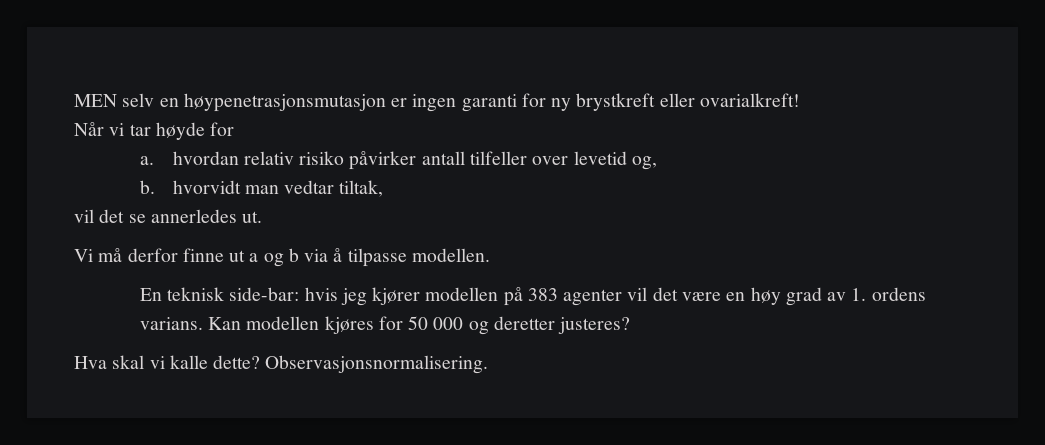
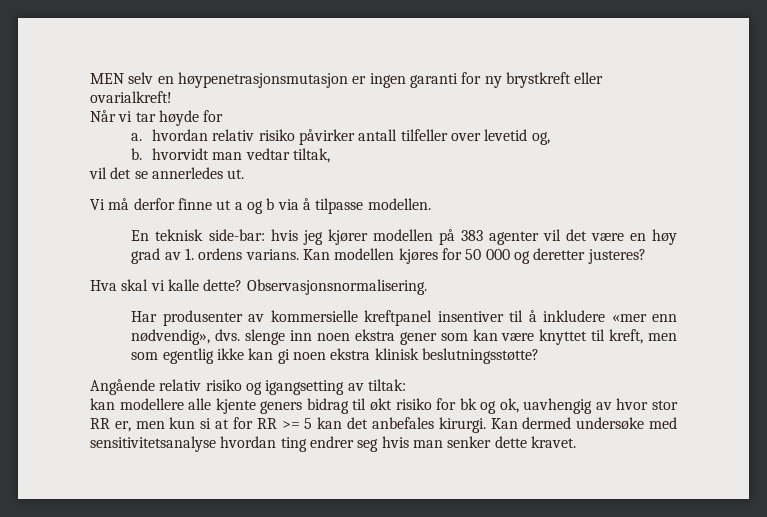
(489, 364) none -> [131,310,677,326] [131,329,678,345] [131,348,539,364] [90,379,406,395] [90,398,678,414] [90,417,677,433] [90,436,576,452] // Har produsenter av kommersielle kreftpanel insentiver til å inkludere «mer enn nødvendig», dvs. slenge inn noen ekstra gener som kan være knyttet til kreft, men som egentlig ikke kan gi noen ekstra klinisk beslutningsstøtte? // Angående relativ risiko og igangsetting av tiltak: // kan modellere alle kjente geners bidrag til økt risiko for bk og ok, uavhengig av hvor stor RR er, men kun si at for RR >= 5 kan det anbefales kirurgi. Kan dermed undersøke med sensitivitetsanalyse hvordan ting endrer seg hvis man senker dette kravet.

